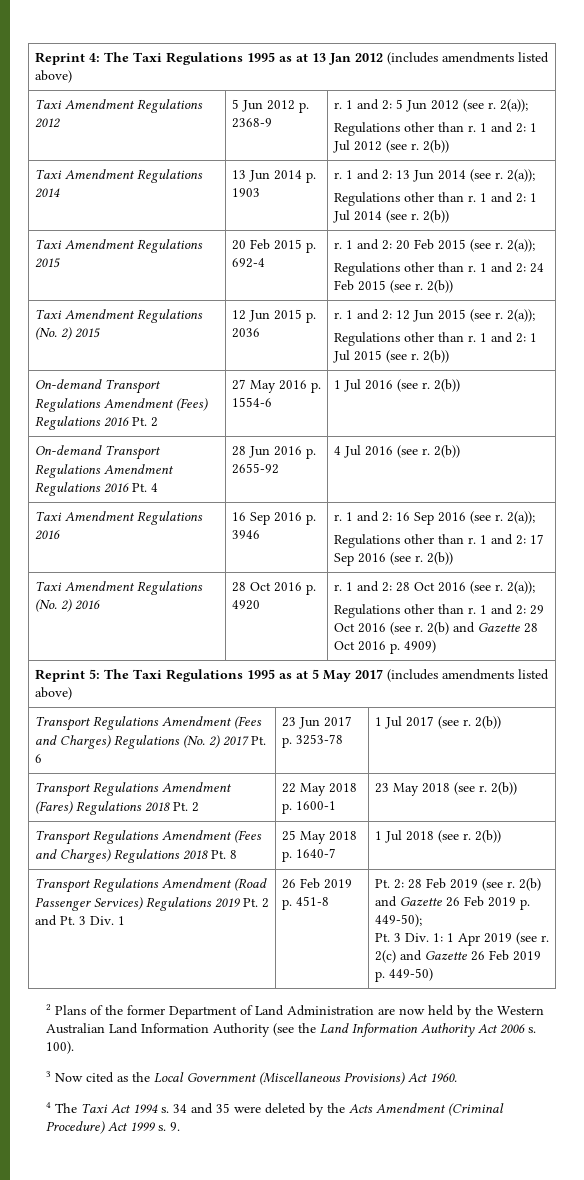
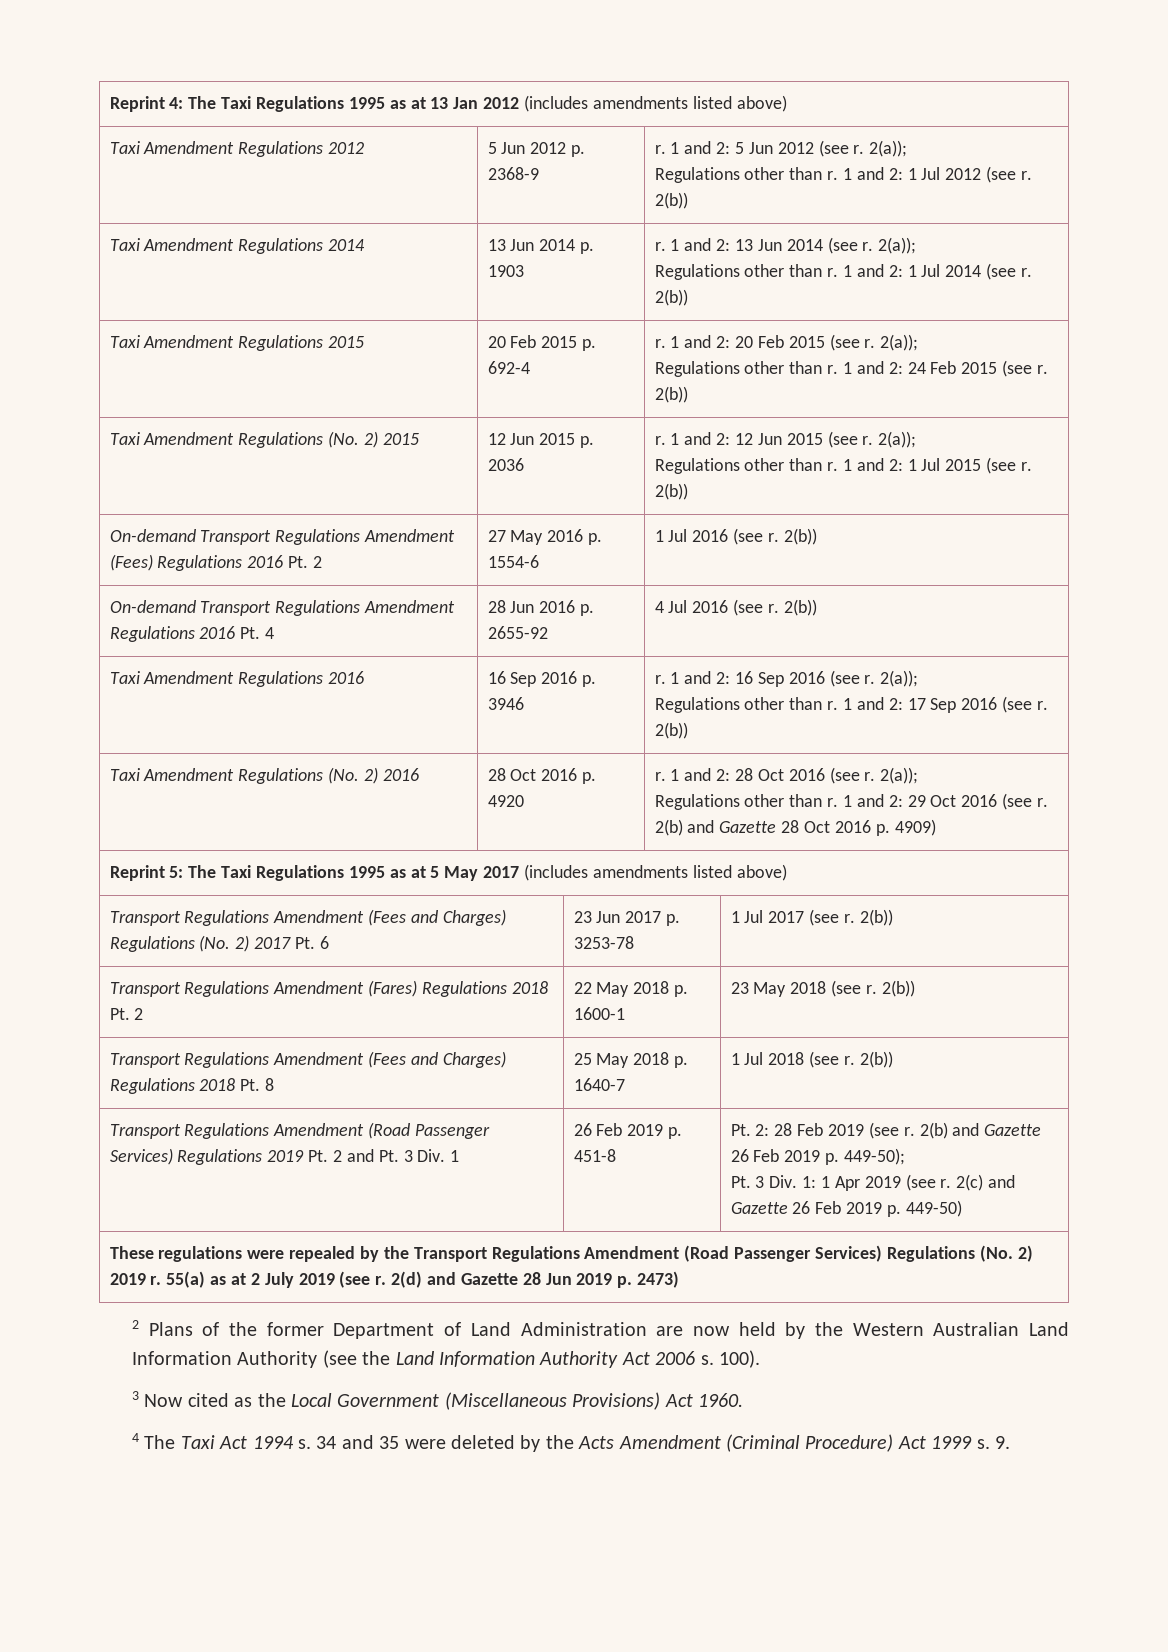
(433, 974) none -> [109,1245,1033,1262] [109,1271,680,1288] // These regulations were repealed by the Transport Regulations Amendment (Road Passenger Services) Regulations (No. 2) 2019 r. 55(a) as at 2 July 2019 (see r. 2(d) and Gazette 28 Jun 2019 p. 2473)

